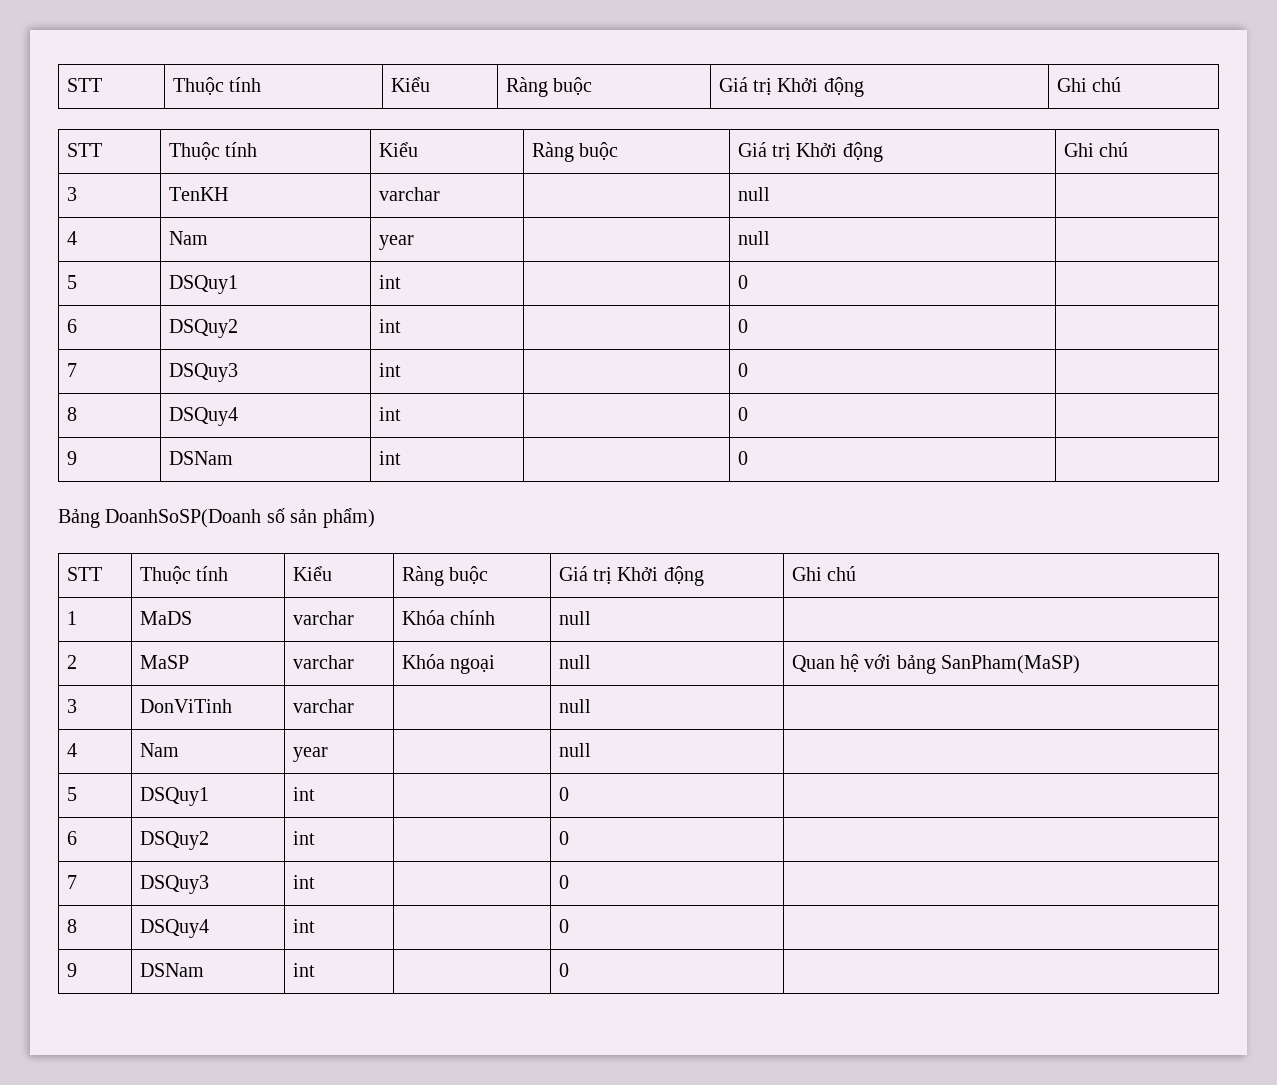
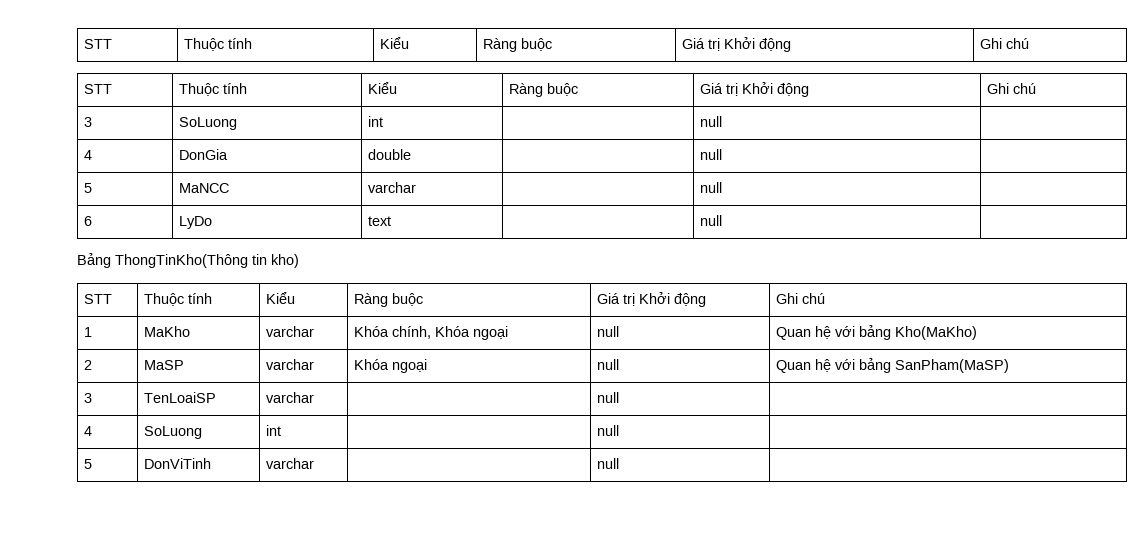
[168,187,228,201] [378,187,440,201] [737,187,770,201] [66,231,77,245] [168,231,208,245] [378,235,414,250] [737,231,770,245] [66,275,77,289] [168,275,238,294] [378,275,401,289] [737,275,748,289] [66,319,77,333] [168,319,238,338] [378,319,401,333] [737,319,748,333] [66,363,77,377] [168,363,238,382] [378,363,401,377] [737,363,748,377] [66,407,77,421] [168,407,238,426] [378,407,401,421] [737,407,748,421] [66,451,77,465] [168,451,233,465] [378,451,401,465] [737,451,748,465] [58,508,375,528] TenKH | varchar | | null | // 4 | Nam | year | | null | // 5 | DSQuy1 | int | | 0 | // 6 | DSQuy2 | int | | 0 | // 7 | DSQuy3 | int | | 0 | // 8 | DSQuy4 | int | | 0 | // 9 | DSNam | int | | 0 | // Bảng DoanhSoSP(Doanh số sản phẩm) -> [178,117,237,130] [367,116,383,127] [699,116,722,127] [83,150,92,160] [178,149,228,160] [367,149,411,160] [699,149,722,160] [83,183,92,193] [178,183,229,193] [367,182,416,193] [699,182,722,193] [83,216,92,226] [178,216,212,229] [367,216,391,226] [699,215,722,226] [77,253,299,268] SoLuong | int | | null | // 4 | DonGia | double | | null | // 5 | MaNCC | varchar | | null | // 6 | LyDo | text | | null | // Bảng ThongTinKho(Thông tin kho)
[139,611,192,625] [292,611,354,625] [401,610,495,625] [558,611,591,625] MaDS | varchar | Khóa chính | null | -> [143,326,190,337] [265,326,314,337] [353,326,508,340] [596,326,619,337] [775,325,977,340] MaKho | varchar | Khóa chính, Khóa ngoại | null | Quan hệ với bảng Kho(MaKho)
[139,699,232,713] [292,699,354,713] [558,699,591,713] [66,743,77,757] [139,743,179,757] [292,747,328,762] [558,743,591,757] [66,787,77,801] [139,787,209,806] [292,787,315,801] [558,787,569,801] [66,831,77,845] [139,831,209,850] [292,831,315,845] [558,831,569,845] [66,875,77,889] [139,875,209,894] [292,875,315,889] [558,875,569,889] [66,919,77,933] [139,919,209,938] [292,919,315,933] [558,919,569,933] [66,963,77,977] [139,963,204,977] [292,963,315,977] [558,963,569,977] DonViTinh | varchar | | null | // 4 | Nam | year | | null | // 5 | DSQuy1 | int | | 0 | // 6 | DSQuy2 | int | | 0 | // 7 | DSQuy3 | int | | 0 | // 8 | DSQuy4 | int | | 0 | // 9 | DSNam | int | | 0 -> [143,392,216,403] [265,392,314,403] [596,392,619,403] [83,426,92,436] [143,426,202,439] [265,425,281,436] [596,425,619,436] [83,459,92,469] [143,458,211,469] [265,458,314,469] [596,458,619,469] TenLoaiSP | varchar | | null | // 4 | SoLuong | int | | null | // 5 | DonViTinh | varchar | | null

